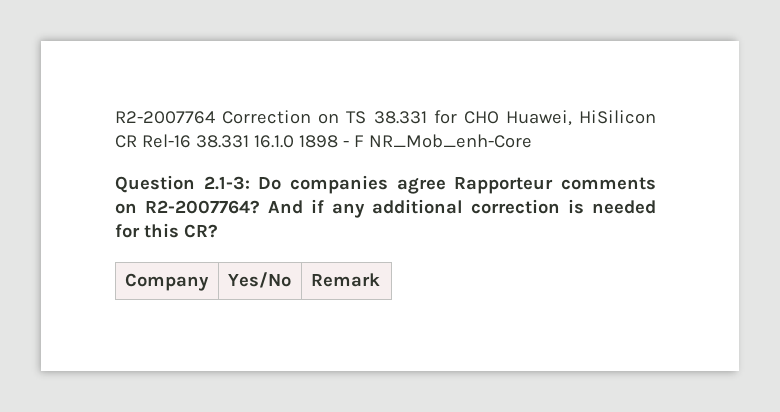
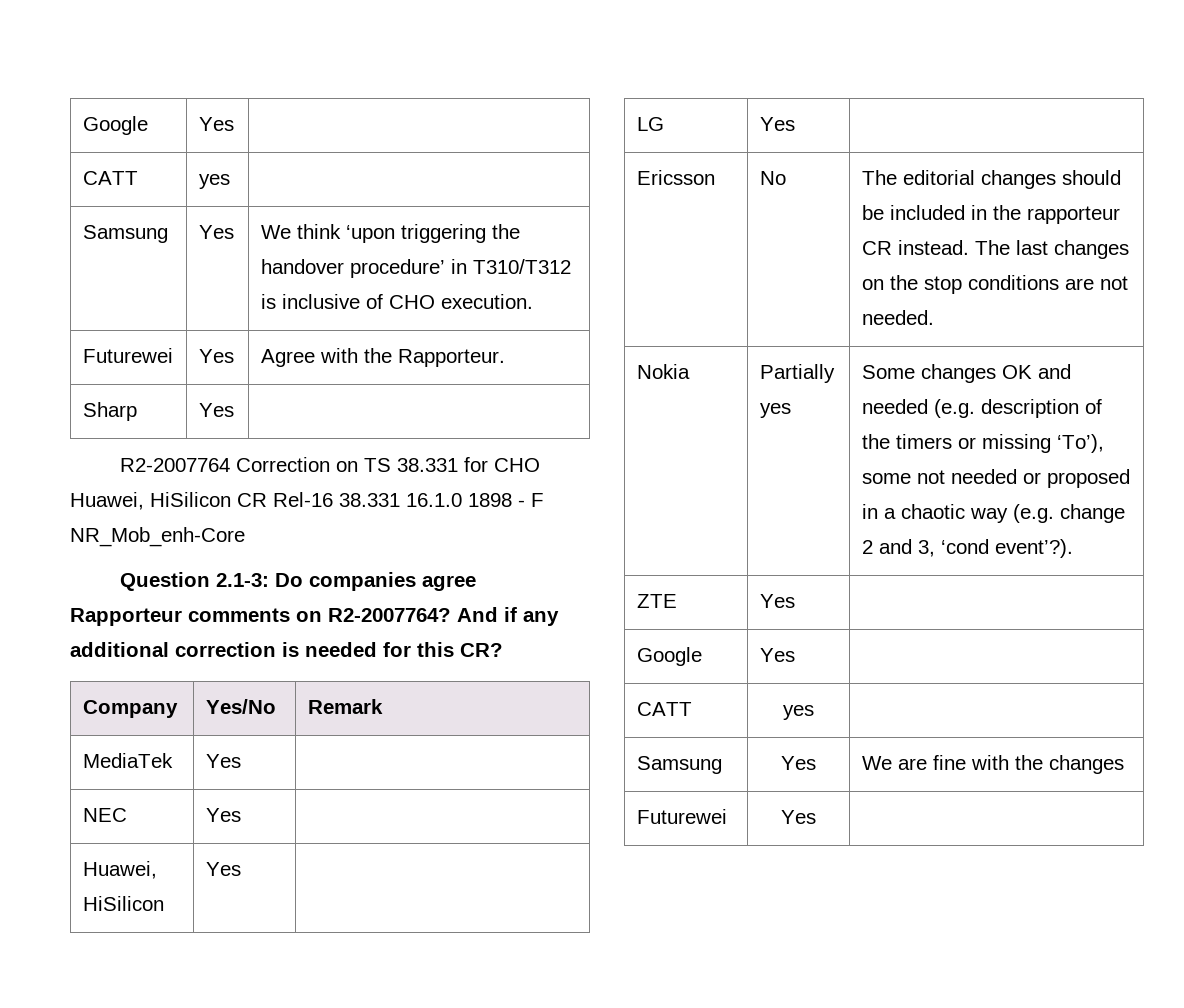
(115, 117) none -> [82,116,148,135] [198,117,234,131] [82,171,138,185] [198,174,230,189] [82,225,168,243] [198,225,234,239] [260,224,520,243] [260,259,571,278] [260,294,533,309] [82,348,173,363] [198,349,234,363] [260,348,505,367] [82,402,137,421] [198,403,234,417] Google | Yes | // CATT | yes | // Samsung | Yes | We think ‘upon triggering the handover procedure’ in T310/T312 is inclusive of CHO execution. // Futurewei | Yes | Agree with the Rapporteur. // Sharp | Yes | //
(380, 280) none -> [82,753,173,768] [205,754,241,768] [82,808,127,822] [205,808,241,822] [82,861,157,879] [82,896,164,911] [205,862,241,876] [636,117,664,131] [759,117,795,131] [636,170,715,185] [759,171,786,185] [861,170,1121,189] [861,205,1120,224] [861,240,1129,259] [861,275,1128,294] [861,310,934,325] [636,364,690,379] [759,364,835,383] [759,403,791,418] [861,364,1071,383] [861,399,1102,418] [861,434,1104,453] [861,469,1130,488] [861,504,1125,523] [861,539,1073,558] [636,594,677,608] [759,594,795,608] [636,647,702,666] [759,648,795,662] [636,702,692,716] [783,705,814,720] [636,756,722,774] [781,756,816,770] [861,755,1124,774] [636,809,727,824] [781,810,816,824] // MediaTek | Yes | // NEC | Yes | // Huawei, HiSilicon | Yes | // LG | Yes | // Ericsson | No | The editorial changes should be included in the rapporteur CR instead. The last changes on the stop conditions are not needed. // Nokia | Partially yes | Some changes OK and needed (e.g. description of the timers or missing ‘To’), some not needed or proposed in a chaotic way (e.g. change 2 and 3, ‘cond event’?). // ZTE | Yes | // Google | Yes | // CATT | yes | // Samsung | Yes | We are fine with the changes // Futurewei | Yes |

